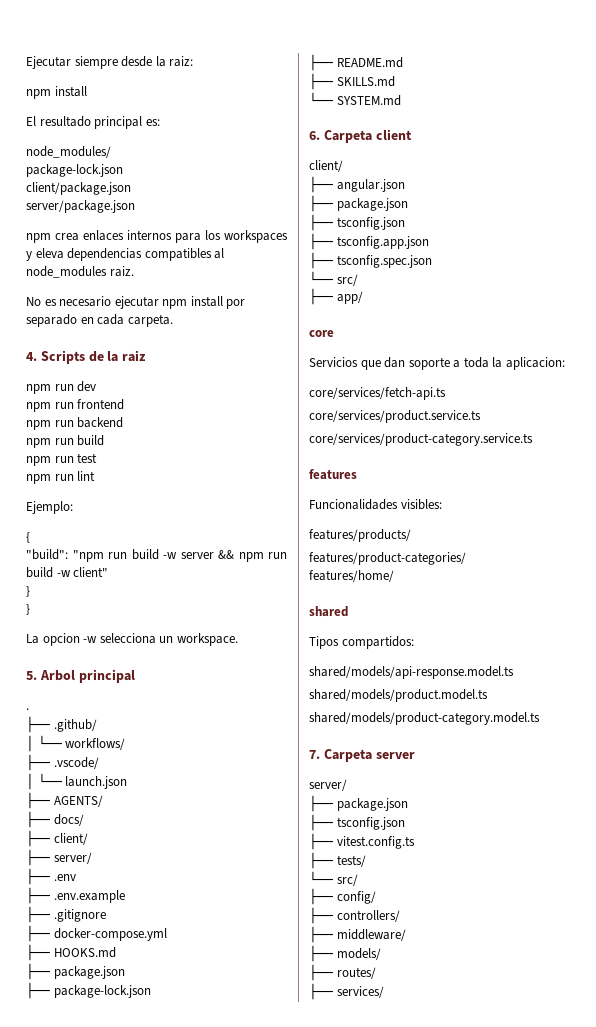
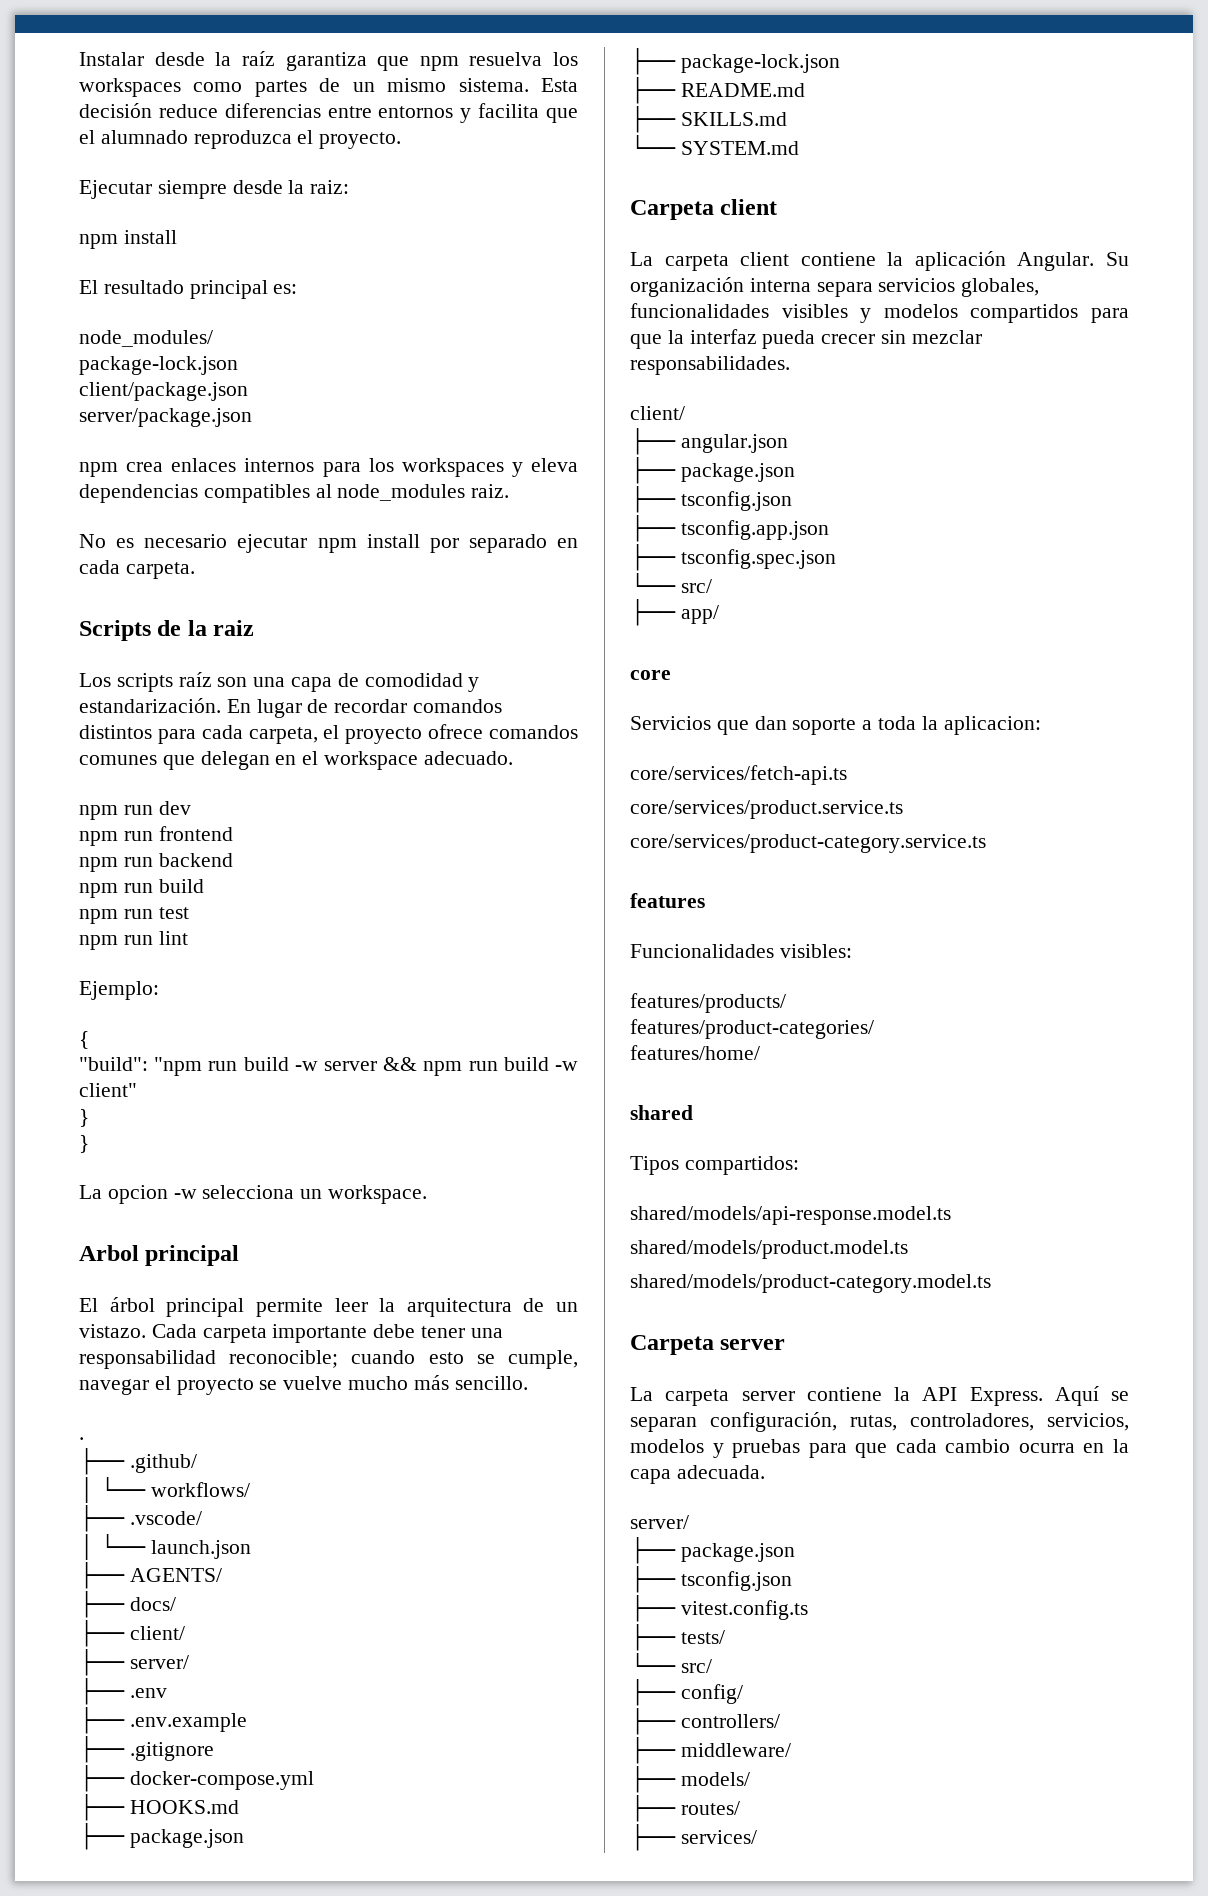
(26, 62) none -> [79,51,578,71] [79,78,579,97] [79,103,578,123] [79,130,402,149] Instalar desde la raíz garantiza que npm resuelva los workspaces como partes de un mismo sistema. Esta decisión reduce diferencias entre entornos y facilita que el alumnado reproduzca el proyecto. //
[26,352,37,361] 4. -> (195, 570) none
(147, 356) none -> [79,672,480,692] [79,698,503,718] [79,724,578,744] [79,751,513,770] // Los scripts raíz son una capa de comodidad y estandarización. En lugar de recordar comandos distintos para cada carpeta, el proyecto ofrece comandos comunes que delegan en el workspace adecuado.
[26,671,37,680] 5. -> (428, 1194) none
(135, 676) none -> [79,1297,578,1317] [79,1324,503,1343] [79,1350,578,1369] [79,1375,528,1395] // El árbol principal permite leer la arquitectura de un vistazo. Cada carpeta importante debe tener una responsabilidad reconocible; cuando esto se cumple, navegar el proyecto se vuelve mucho más sencillo.
[309,131,320,140] 6. -> (799, 148) none
(412, 134) none -> [630,251,1129,271] [630,277,1040,297] [630,303,1129,323] [630,329,982,349] [630,356,790,375] // La carpeta client contiene la aplicación Angular. Su organización interna separa servicios globales, funcionalidades visibles y modelos compartidos para que la interfaz pueda crecer sin mezclar responsabilidades.
[309,750,320,759] 7. -> (991, 1283) none
(415, 755) none -> [630,1386,1129,1406] [630,1412,1129,1432] [630,1439,1129,1458] [630,1465,765,1484] // La carpeta server contiene la API Express. Aquí se separan configuración, rutas, controladores, servicios, modelos y pruebas para que cada cambio ocurra en la capa adecuada.

